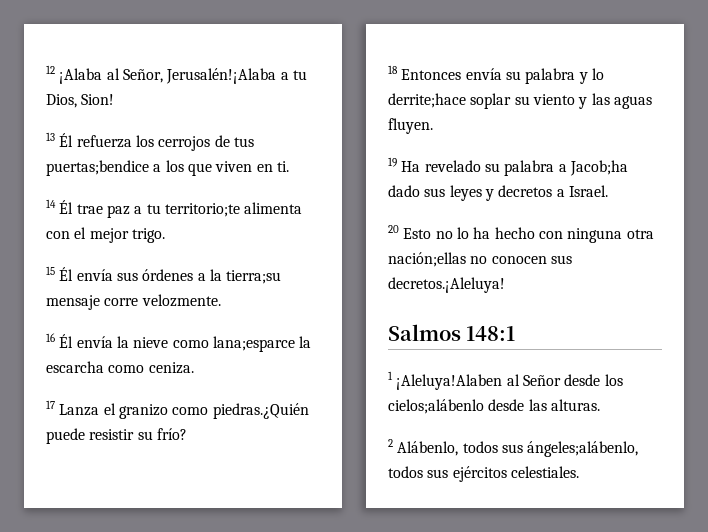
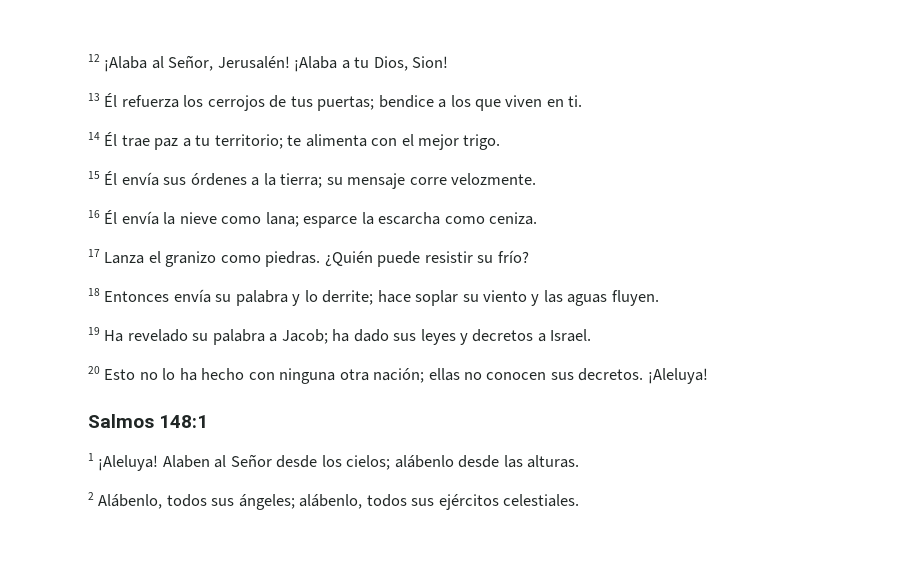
[166,68,277,84] Jerusalén!¡Alaba -> [217,56,338,72] Jerusalén! ¡Alaba
[46,160,149,176] puertas;bendice -> [317,95,434,111] puertas; bendice
[164,203,240,217] territorio;te -> [214,134,302,149] territorio; te
[226,270,282,284] tierra;su -> [280,173,343,188] tierra; su
[212,336,295,352] lana;esparce -> [265,212,358,228] lana; esparce
[212,403,309,419] piedras.¿Quién -> [265,251,373,267] piedras. ¿Quién
[388,93,466,108] derrite;hace -> [322,290,411,305] derrite; hace
[569,160,628,176] Jacob;ha -> [281,329,350,344] Jacob; ha
[388,252,466,267] nación;ellas -> [373,368,460,383] nación; ellas
[388,277,505,293] decretos.¡Aleluya! -> [578,368,708,384] decretos. ¡Aleluya!
[396,374,503,390] ¡Aleluya!Alaben -> [98,455,210,471] ¡Aleluya! Alaben
[388,399,484,414] cielos;alábenlo -> [346,455,454,470] cielos; alábenlo
[527,441,639,457] ángeles;alábenlo, -> [238,494,363,510] ángeles; alábenlo,

